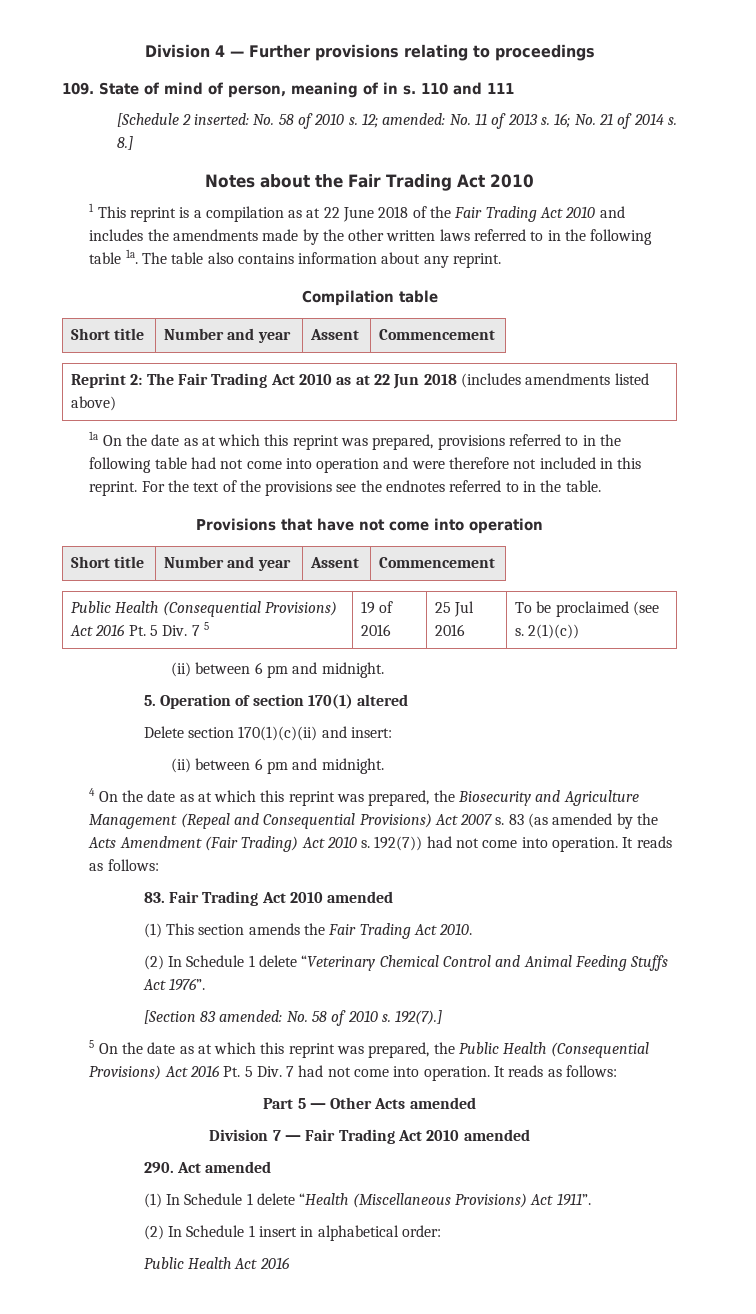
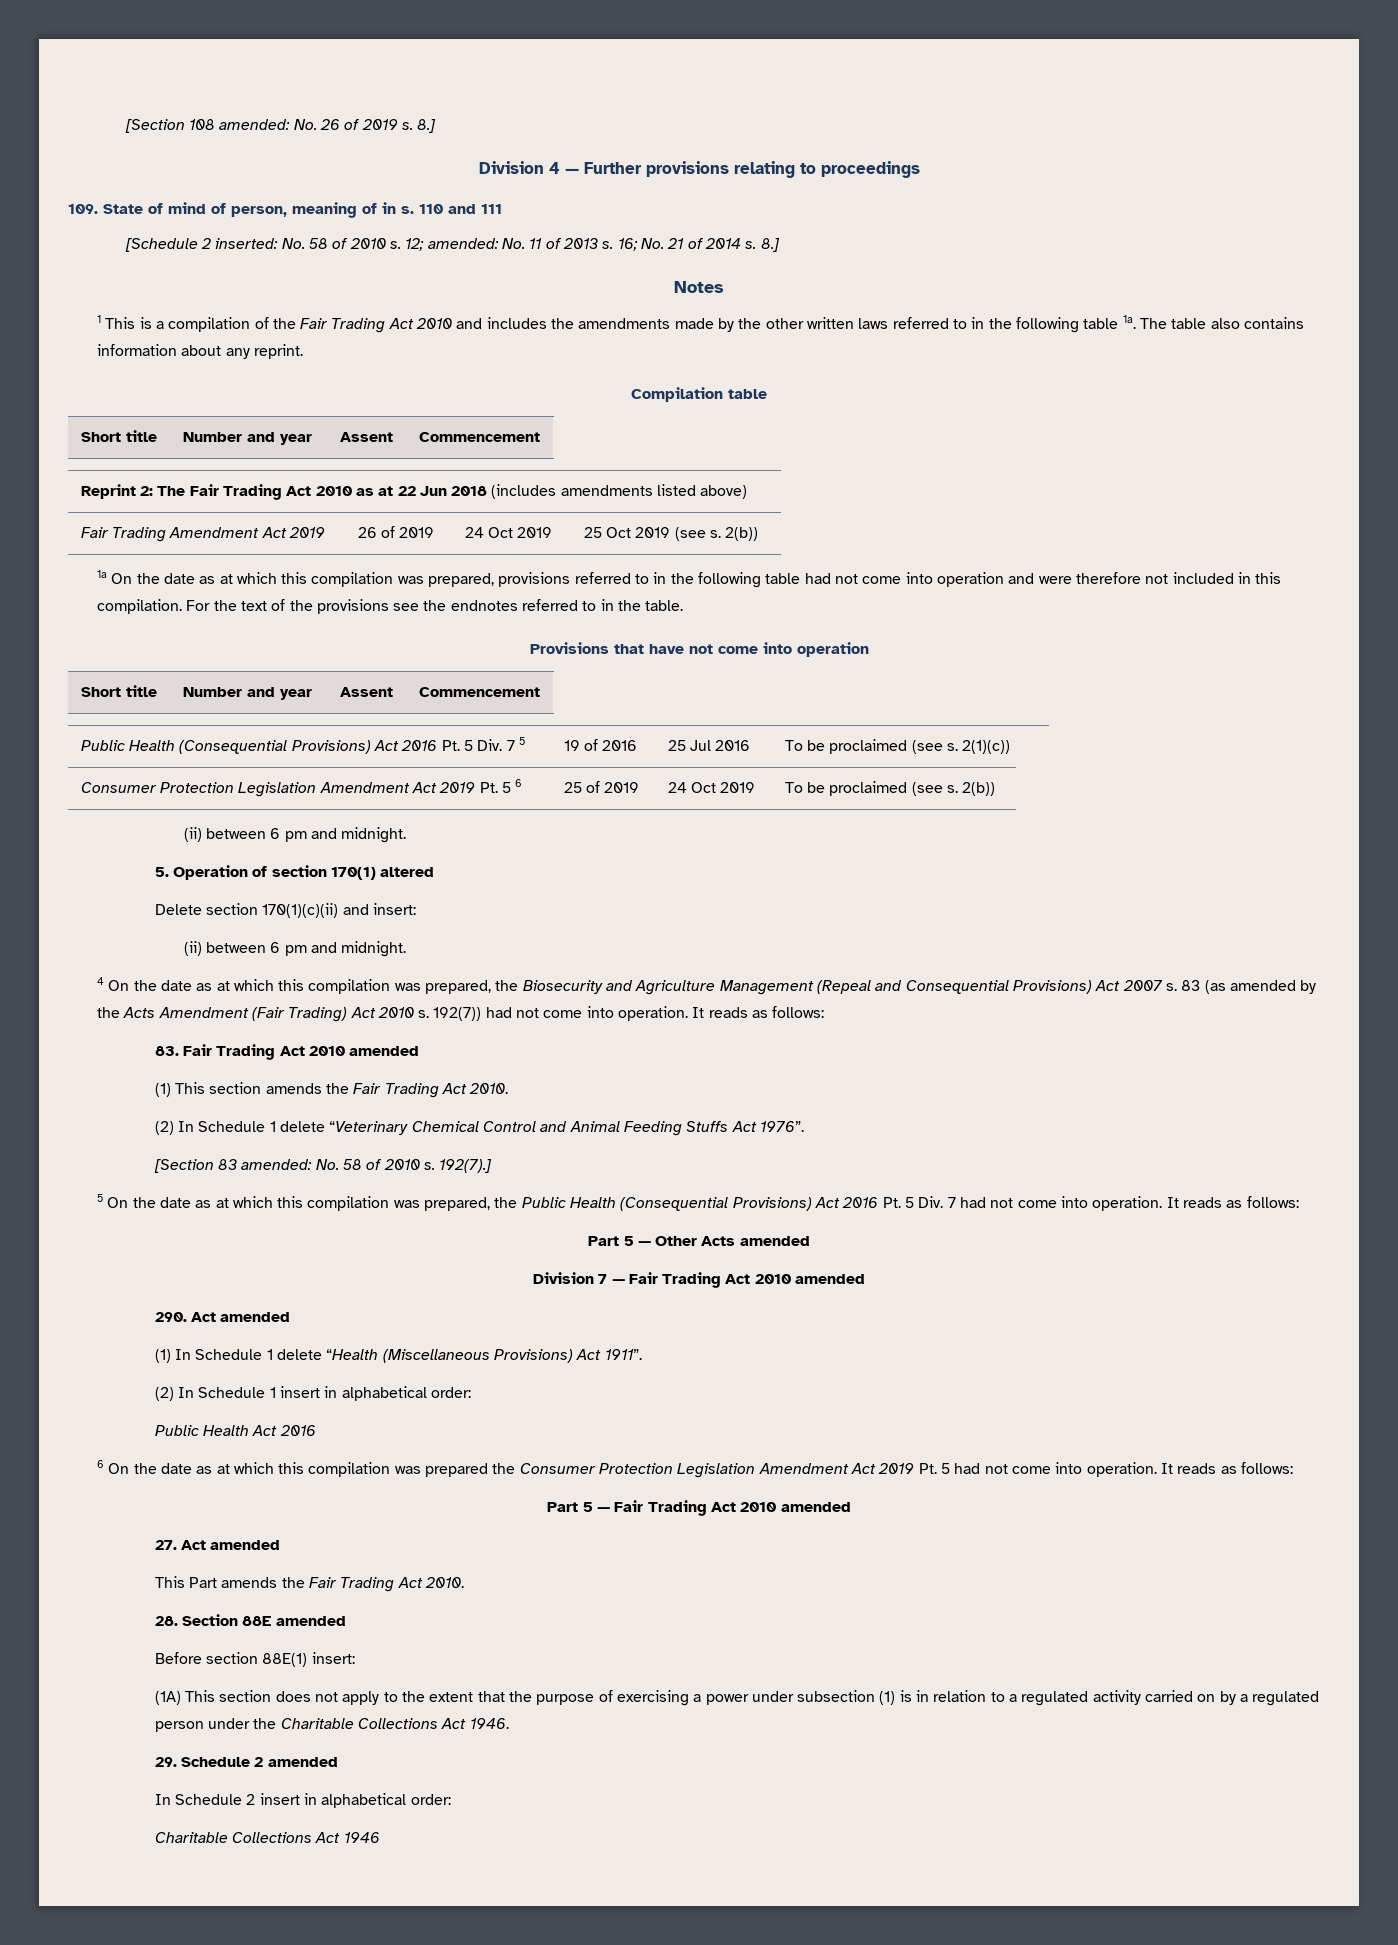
(144, 51) none -> [124,119,437,133] [Section 108 amended: No. 26 of 2019 s. 8.] //
[260,174,534,191] about the Fair Trading Act 2010 -> (724, 287) none
[129,207,176,222] reprint -> (136, 323) none
[288,206,409,222] as at 22 June 2018 -> (251, 324) none
(117, 403) none -> [80,527,325,542] [357,526,435,538] [464,527,553,538] [583,527,759,541] // Fair Trading Amendment Act 2019 | 26 of 2019 | 24 Oct 2019 | 25 Oct 2019 (see s. 2(b))
[292,435,339,450] reprint -> [311,572,394,587] compilation
[89,481,138,496] reprint. -> [96,599,182,614] compilation.
(580, 631) none -> [80,779,523,797] [563,781,640,793] [667,782,756,793] [784,781,996,796] // Consumer Protection Legislation Amendment Act 2019 Pt. 5 6 | 25 of 2019 | 24 Oct 2019 | To be proclaimed (see s. 2(b))
[288,791,335,806] reprint -> [308,979,391,994] compilation
[288,1043,335,1058] reprint -> [307,1196,390,1211] compilation
(290, 1263) none -> [96,1460,1293,1478] [547,1500,851,1516] [154,1540,281,1550] [154,1576,464,1592] [154,1614,346,1626] [154,1652,355,1667] [154,1690,1320,1706] [154,1718,509,1732] [154,1757,338,1767] [154,1793,451,1808] [154,1832,380,1843] // 6 On the date as at which this compilation was prepared the Consumer Protection Legislation Amendment Act 2019 Pt. 5 had not come into operation. It reads as follows: // Part 5 — Fair Trading Act 2010 amended // 27. Act amended // This Part amends the Fair Trading Act 2010. // 28. Section 88E amended // Before section 88E(1) insert: // (1A) This section does not apply to the extent that the purpose of exercising a power under subsection (1) is in relation to a regulated activity carried on by a regulated person under the Charitable Collections Act 1946. // 29. Schedule 2 amended // In Schedule 2 insert in alphabetical order: // Charitable Collections Act 1946

